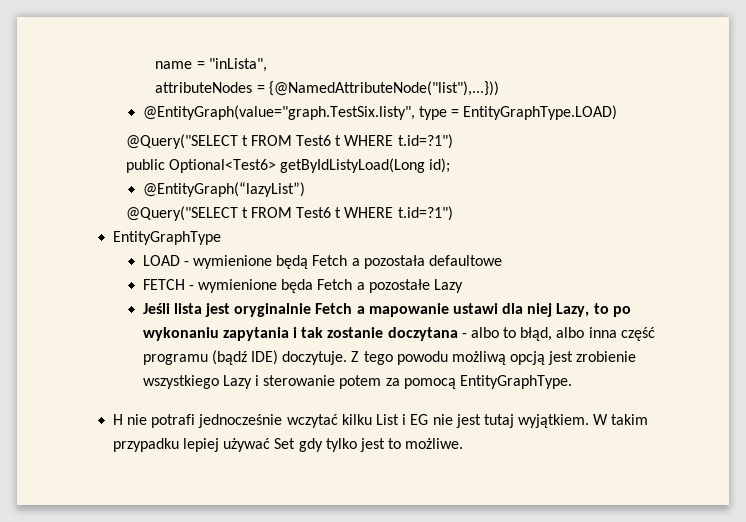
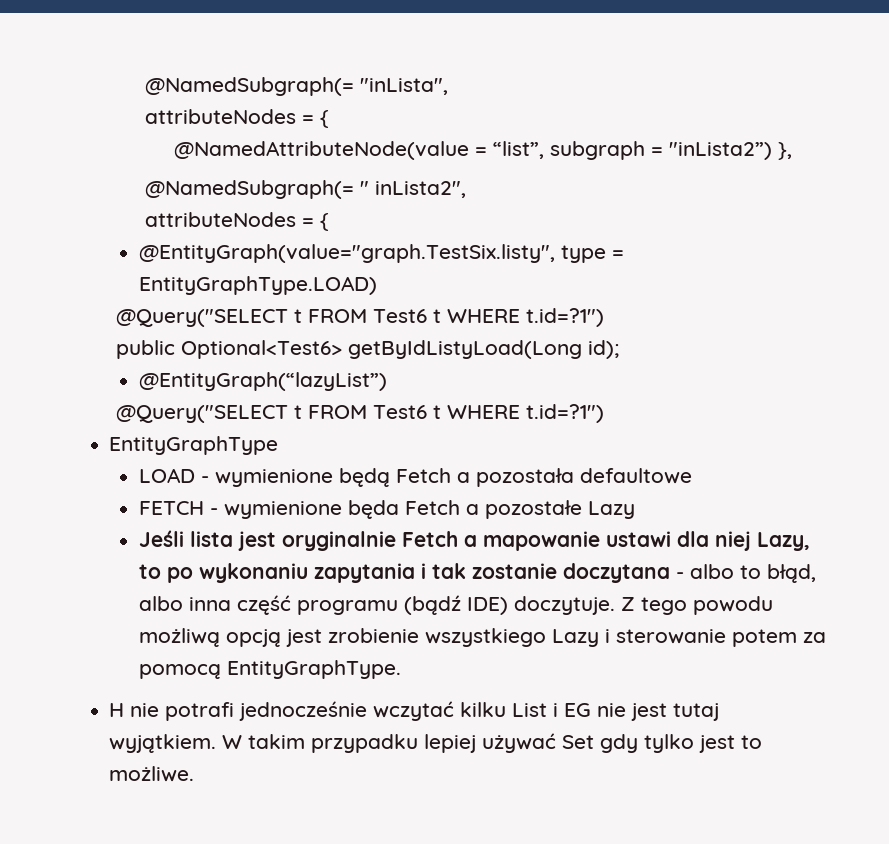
[155,61,205,69] name = -> [145,77,355,96] @NamedSubgraph(=
[268,81,499,96] {@NamedAttributeNode("list"),...})) -> [320,110,330,128] [174,141,793,160] [145,180,467,199] [145,212,330,231] { // @NamedAttributeNode(value = “list”, subgraph = "inLista2”) }, // @NamedSubgraph(= " inLista2", // attributeNodes = {

